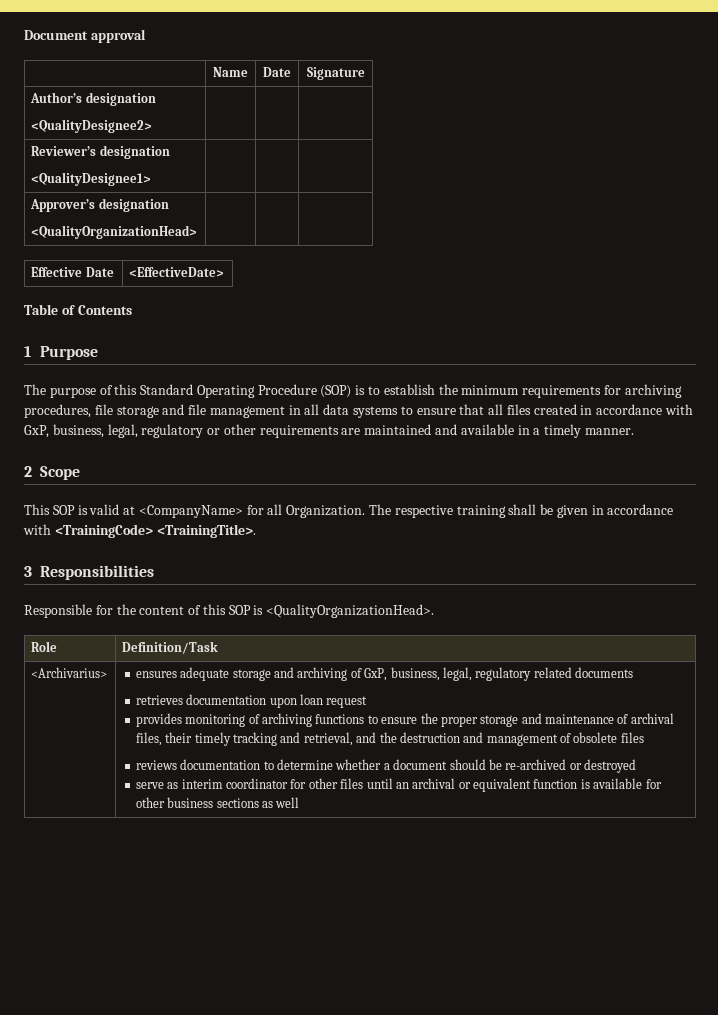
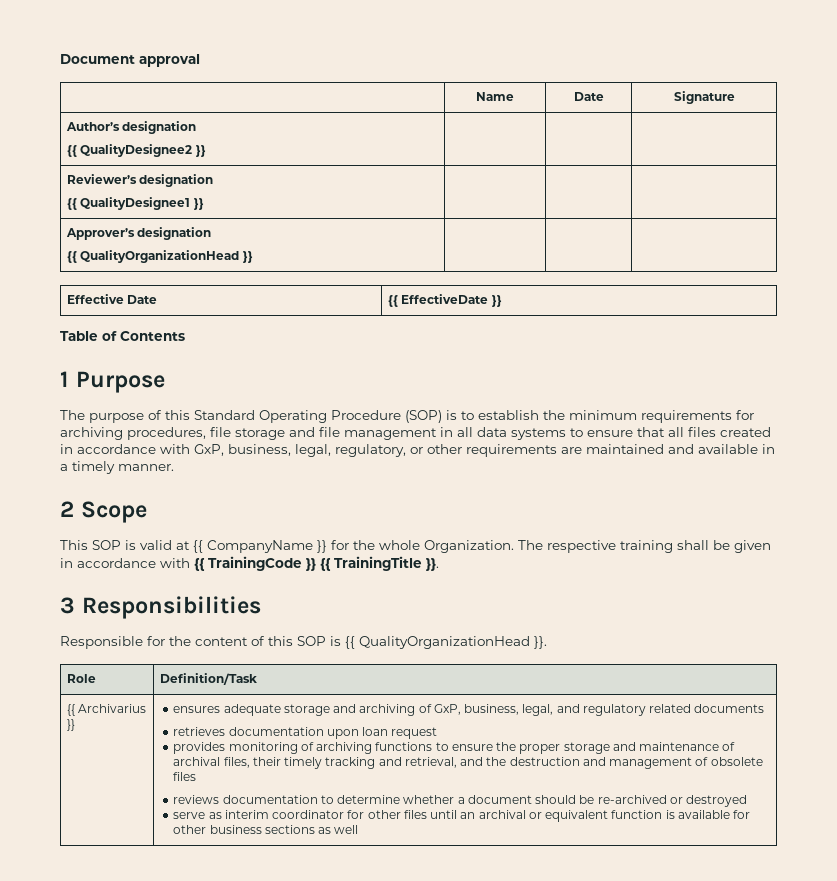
[31,119,153,133] <QualityDesignee2> -> [67,144,206,157] {{ QualityDesignee2 }}
[31,172,152,186] <QualityDesignee1> -> [67,197,204,210] {{ QualityDesignee1 }}
[31,225,198,239] <QualityOrganizationHead> -> [67,250,253,263] {{ QualityOrganizationHead }}
[129,267,225,277] <EffectiveDate> -> [388,294,502,307] {{ EffectiveDate }}
[141,424,204,438] regulatory -> [335,444,406,457] regulatory,
[138,504,283,518] <CompanyName> for all -> [193,540,420,553] {{ CompanyName }} for the whole
[54,524,256,538] <TrainingCode> <TrainingTitle>. -> [194,556,439,571] {{ TrainingCode }} {{ TrainingTitle }}.
[266,604,435,618] <QualityOrganizationHead>. -> [345,636,547,649] {{ QualityOrganizationHead }}.
[31,667,108,678] <Archivarius> -> [67,704,147,716] [67,719,76,731] {{ Archivarius }}
(472, 674) none -> [556,704,580,713] and

